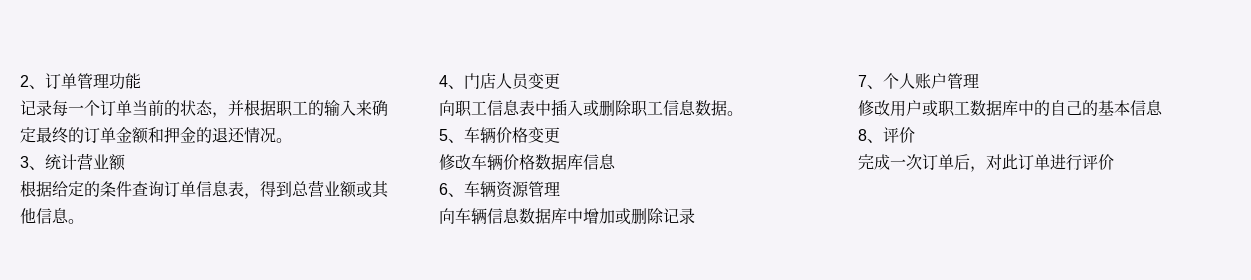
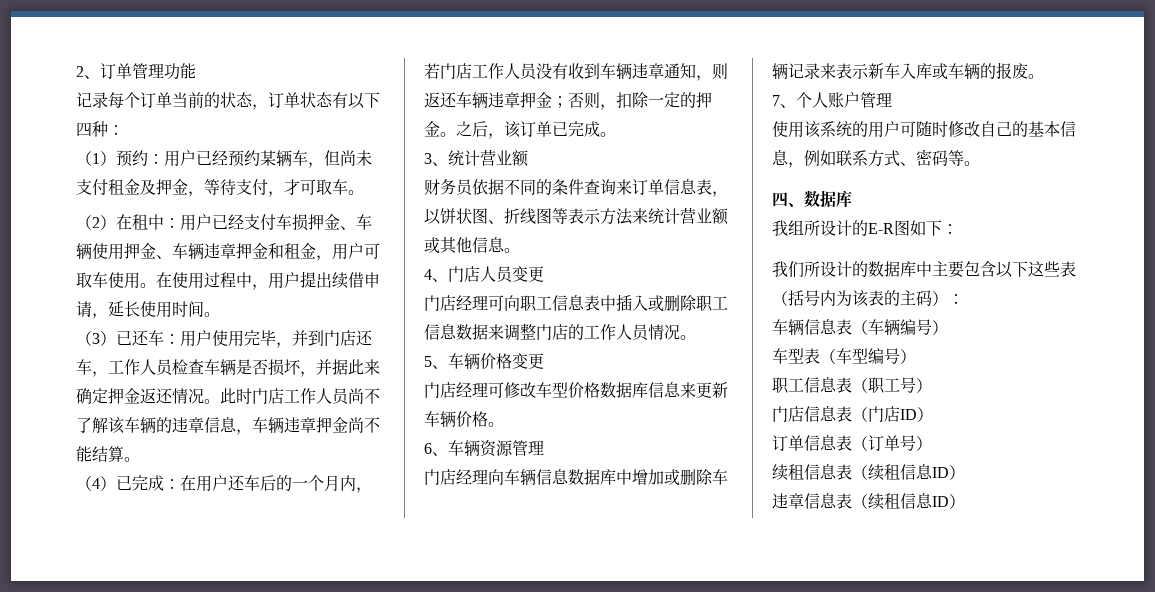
[68,105,84,114] 一 -> (124, 100) none
[228,99,388,117] [20,127,276,144] 并根据职工的输入来确定最终的订单金额和押金的退还情况 -> [268,92,380,109] [76,121,124,137] [76,150,372,168] [76,179,364,197] [76,214,372,231] [76,243,380,261] [76,271,380,290] [76,301,220,319] [76,330,373,348] [76,359,380,377] [76,388,380,405] [76,417,380,435] [76,446,140,462] [76,475,372,493] [424,63,728,81] [424,92,712,110] [424,121,600,139] 订单状态有以下四种： // （1）预约：用户已经预约某辆车，但尚未支付租金及押金，等待支付，才可取车。 // （2）在租中：用户已经支付车损押金、车辆使用押金、车辆违章押金和租金，用户可取车使用。在使用过程中，用户提出续借申请，延长使用时间。 // （3）已还车：用户使用完毕，并到门店还车，工作人员检查车辆是否损坏，并据此来确定押金返还情况。此时门店工作人员尚不了解该车辆的违章信息，车辆违章押金尚不能结算。 // （4）已完成：在用户还车后的一个月内，若门店工作人员没有收到车辆违章通知，则返还车辆违章押金；否则，扣除一定的押金。之后，该订单已完成
[20,180,84,197] 根据给定 -> [424,179,536,196] 财务员依据不同
(164, 189) none -> [616,179,632,195] 来
[260,181,309,197] 得到总 -> [424,208,680,225] 以饼状图、折线图等表示方法来统计
(560, 81) none -> [424,295,504,311] 门店经理可
(727, 108) none -> [488,323,680,341] 来调整门店的工作人员情况
[439,154,503,171] 修改车辆 -> [424,382,568,398] 门店经理可修改车型
(616, 161) none -> [680,382,728,398] [424,411,504,428] 来更新车辆价格。
(560, 188) none -> [424,469,488,485] 门店经理
[663,208,695,224] 记录 -> [712,469,728,485] [772,62,1044,80] 车辆记录来表示新车入库或车辆的报废。
[858,100,1163,117] [858,127,915,143] [858,154,1114,172] 修改用户或职工数据库中的自己的基本信息 // 8、评价 // 完成一次订单后，对此订单进行评价 -> [772,121,1076,138] [772,149,980,168] [772,190,852,208] [772,220,958,236] [772,261,1076,278] [772,290,964,307] [772,319,948,336] [772,348,916,364] [772,377,932,394] [772,406,933,422] [772,435,932,451] [772,464,965,481] [772,493,965,510] 使用该系统的用户可随时修改自己的基本信息，例如联系方式、密码等。 // 四、数据库 // 我组所设计的E-R图如下： // 我们所设计的数据库中主要包含以下这些表（括号内为该表的主码）： // 车辆信息表（车辆编号） // 车型表（车型编号） // 职工信息表（职工号） // 门店信息表（门店ID） // 订单信息表（订单号） // 续租信息表（续租信息ID） // 违章信息表（续租信息ID）

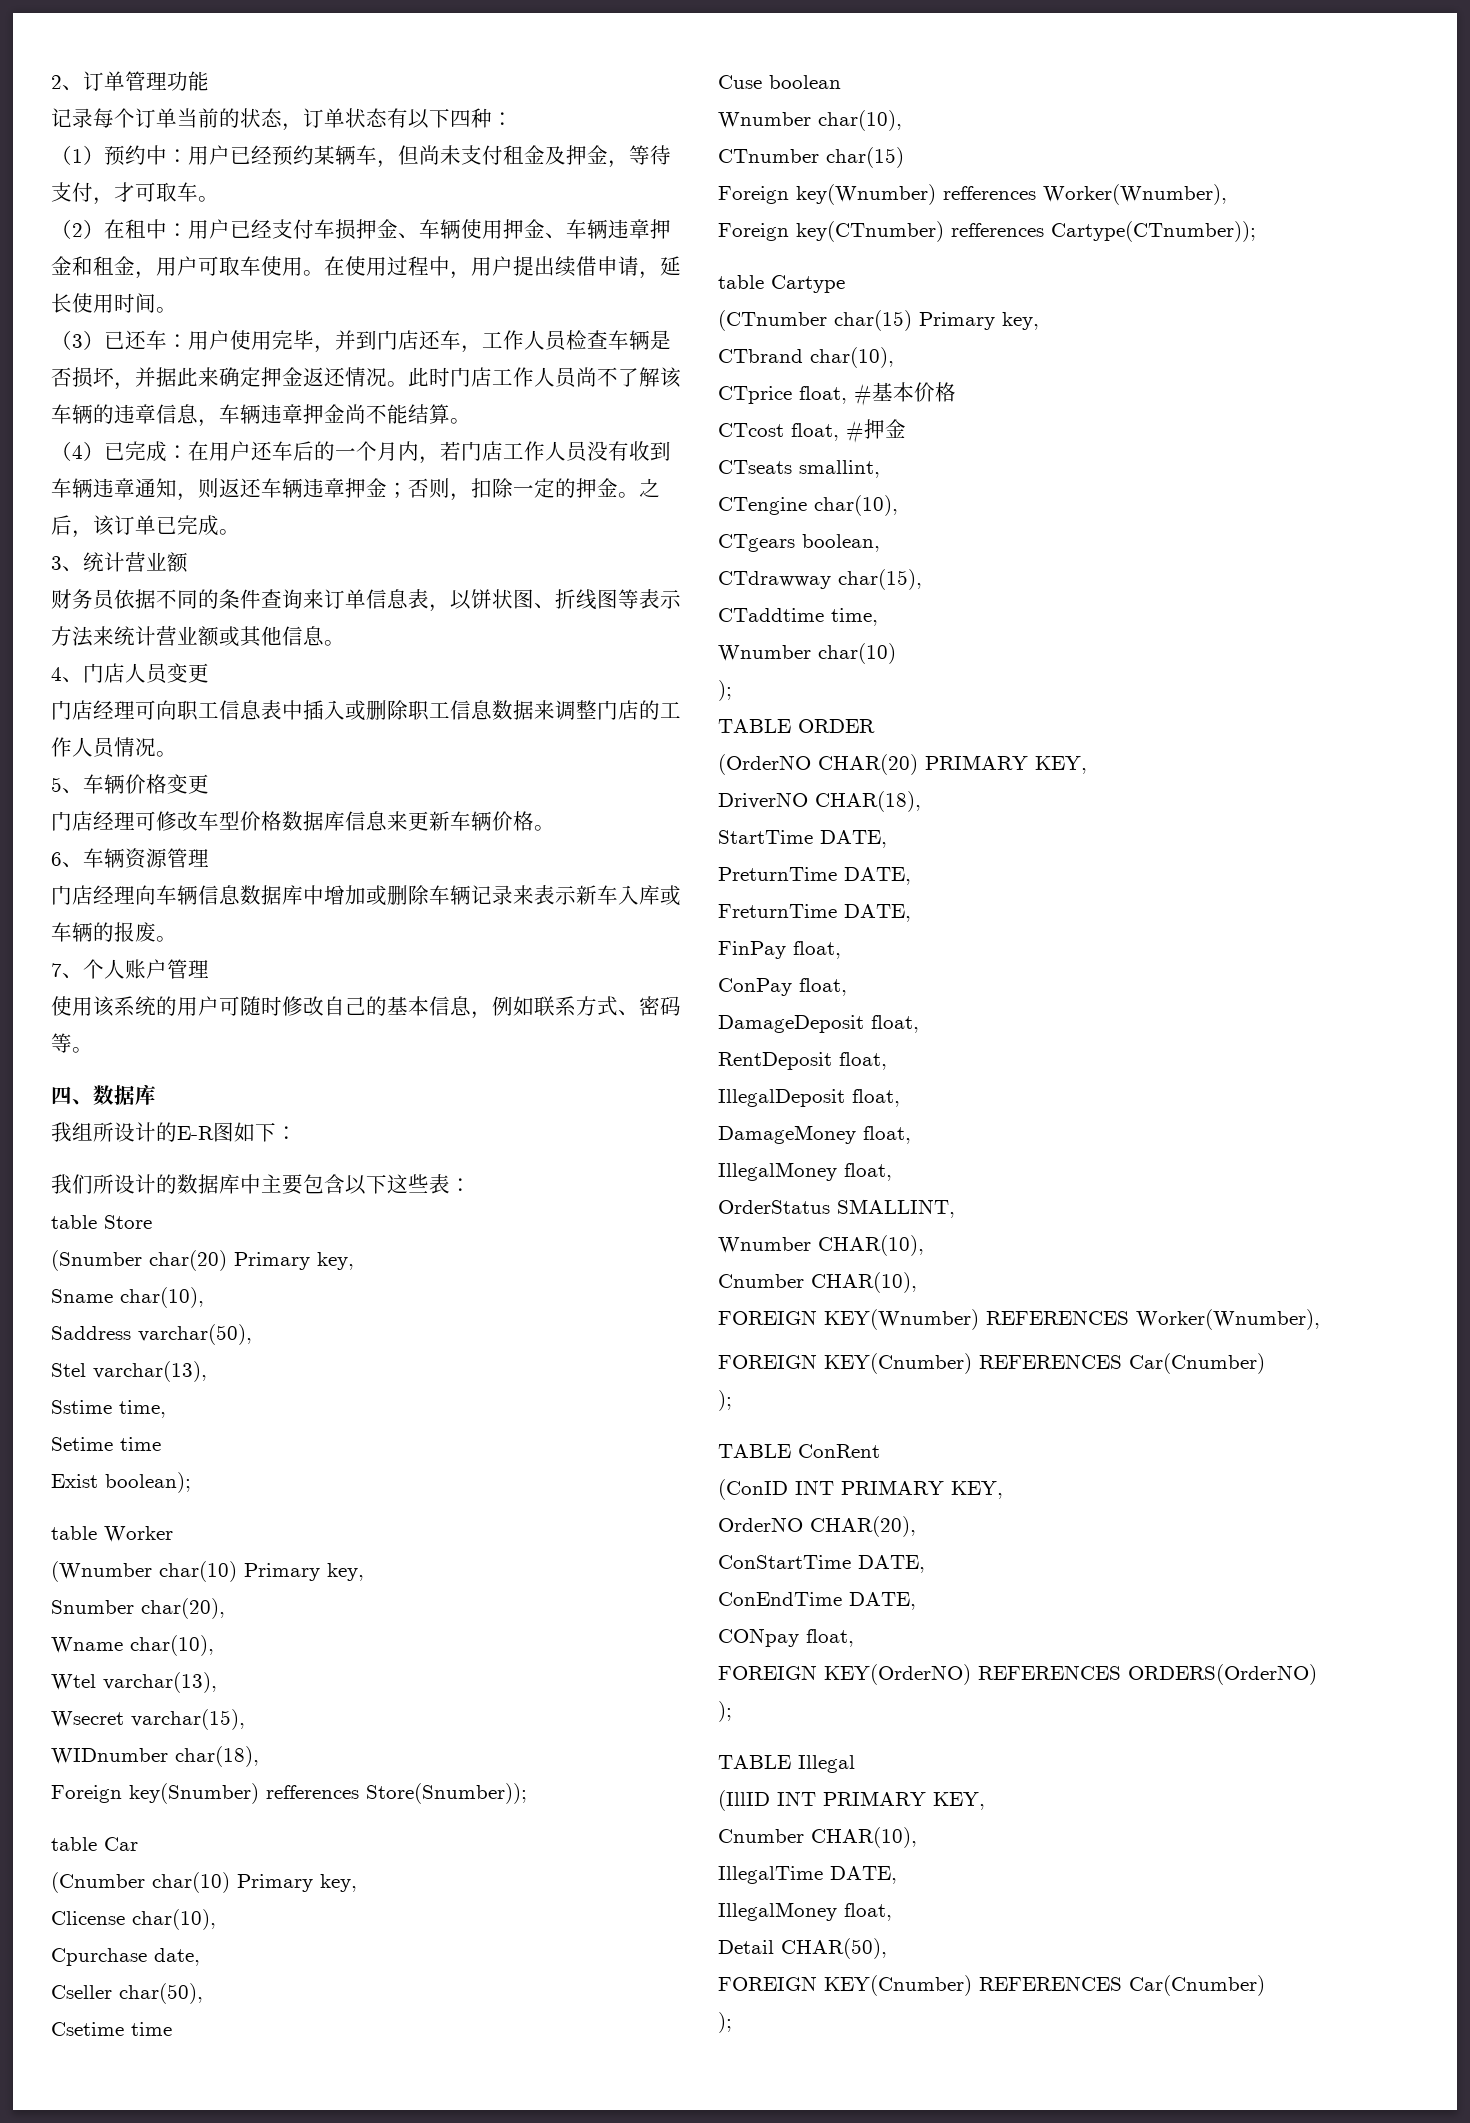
(148, 158) none -> [146,145,167,165] 中
[772,290,964,307] [772,319,948,336] [772,348,916,364] [772,377,932,394] [772,406,933,422] [772,435,932,451] [772,464,965,481] [772,493,965,510] （括号内为该表的主码）： // 车辆信息表（车辆编号） // 车型表（车型编号） // 职工信息表（职工号） // 门店信息表（门店ID） // 订单信息表（订单号） // 续租信息表（续租信息ID） // 违章信息表（续租信息ID） -> [450,1178,471,1192] [51,1215,152,1229] [51,1250,354,1271] [51,1287,204,1308] [51,1324,252,1345] [51,1361,207,1382] [51,1400,166,1418] [51,1437,161,1451] [51,1472,191,1493] [51,1526,173,1542] [51,1561,364,1582] [51,1598,225,1619] [51,1635,214,1656] [51,1672,217,1693] [51,1709,245,1730] [51,1746,259,1767] [51,1783,527,1804] [51,1837,138,1851] [51,1872,357,1893] [51,1909,216,1930] [51,1948,200,1966] [51,1983,203,2004] [51,2022,172,2036] [718,75,841,89] [718,110,902,131] [718,147,904,168] [718,184,1227,205] [718,221,1256,242] [718,275,845,293] [718,310,1039,331] [718,347,894,368] [718,382,956,406] [718,419,906,443] [718,460,880,478] [718,495,898,516] [718,534,880,552] [718,569,922,590] [718,608,878,626] [718,643,896,664] [718,680,732,701] [718,719,875,733] [718,754,1087,775] [718,791,921,812] [718,830,887,848] [718,867,911,885] [718,904,911,922] [718,941,841,959] [718,978,847,996] [718,1015,919,1033] [718,1052,887,1070] [718,1089,900,1107] [718,1125,911,1144] [718,1162,892,1181] [718,1199,955,1218] [718,1235,924,1256] [718,1272,917,1293] [718,1309,1320,1330] [718,1353,1265,1374] [718,1390,732,1411] [718,1444,880,1458] [718,1479,1003,1500] [718,1516,916,1537] [718,1555,925,1573] [718,1592,916,1610] [718,1628,854,1647] [718,1664,1317,1685] [718,1701,732,1722] [718,1755,855,1773] [718,1790,985,1811] [718,1827,917,1848] [718,1866,897,1884] [718,1902,892,1921] [718,1938,887,1959] [718,1975,1265,1996] [718,2012,732,2033] ： // table Store // (Snumber char(20) Primary key, // Sname char(10), // Saddress varchar(50), // Stel varchar(13), // Sstime time, // Setime time // Exist boolean); // table Worker // (Wnumber char(10) Primary key, // Snumber char(20), // Wname char(10), // Wtel varchar(13), // Wsecret varchar(15), // WIDnumber char(18), // Foreign key(Snumber) refferences Store(Snumber)); // table Car // (Cnumber char(10) Primary key, // Clicense char(10), // Cpurchase date, // Cseller char(50), // Csetime time // Cuse boolean // Wnumber char(10), // CTnumber char(15) // Foreign key(Wnumber) refferences Worker(Wnumber), // Foreign key(CTnumber) refferences Cartype(CTnumber)); // table Cartype // (CTnumber char(15) Primary key, // CTbrand char(10), // CTprice float, #基本价格 // CTcost float, #押金 // CTseats smallint, // CTengine char(10), // CTgears boolean, // CTdrawway char(15), // CTaddtime time, // Wnumber char(10) // ); // TABLE ORDER // (OrderNO CHAR(20) PRIMARY KEY, // DriverNO CHAR(18), // StartTime DATE, // PreturnTime DATE, // FreturnTime DATE, // FinPay float, // ConPay float, // DamageDeposit float, // RentDeposit float, // IllegalDeposit float, // DamageMoney float, // IllegalMoney float, // OrderStatus SMALLINT, // Wnumber CHAR(10), // Cnumber CHAR(10), // FOREIGN KEY(Wnumber) REFERENCES Worker(Wnumber), // FOREIGN KEY(Cnumber) REFERENCES Car(Cnumber) // ); // TABLE ConRent // (ConID INT PRIMARY KEY, // OrderNO CHAR(20), // ConStartTime DATE, // ConEndTime DATE, // CONpay float, // FOREIGN KEY(OrderNO) REFERENCES ORDERS(OrderNO) // ); // TABLE Illegal // (IllID INT PRIMARY KEY, // Cnumber CHAR(10), // IllegalTime DATE, // IllegalMoney float, // Detail CHAR(50), // FOREIGN KEY(Cnumber) REFERENCES Car(Cnumber) // );

